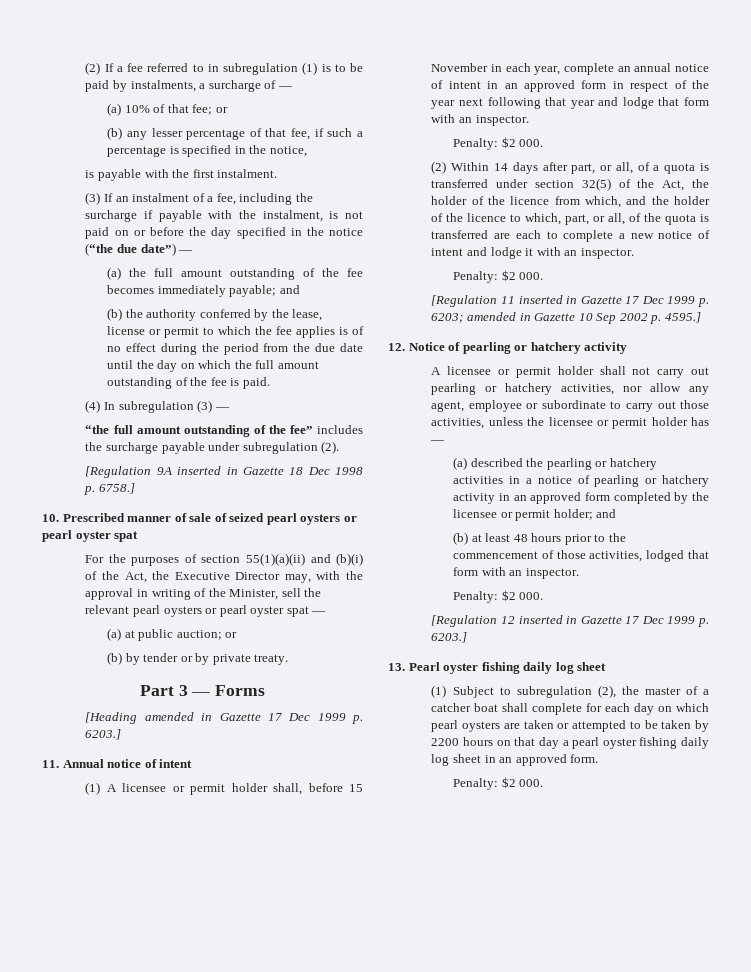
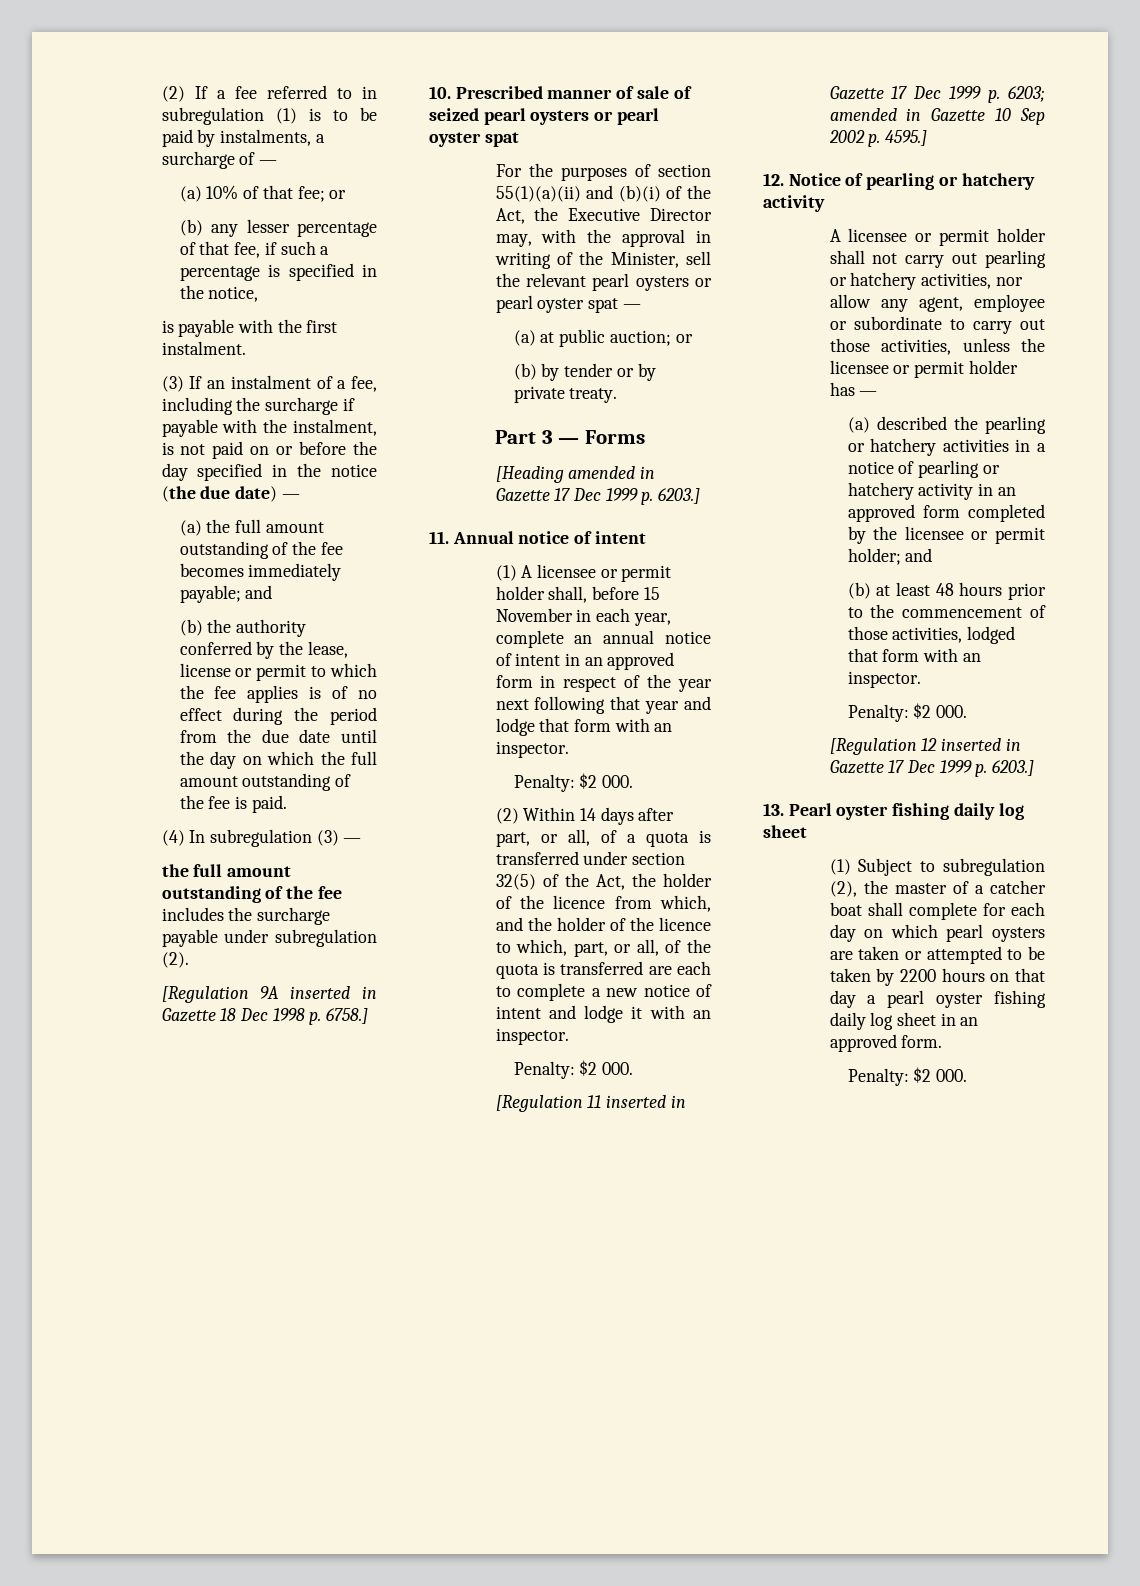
[85,243,176,256] (“the due date”) -> [161,486,277,502] (the due date)
[85,425,313,437] “the full amount outstanding of the fee” -> [161,864,291,877] [161,886,342,903] the full amount outstanding of the fee

